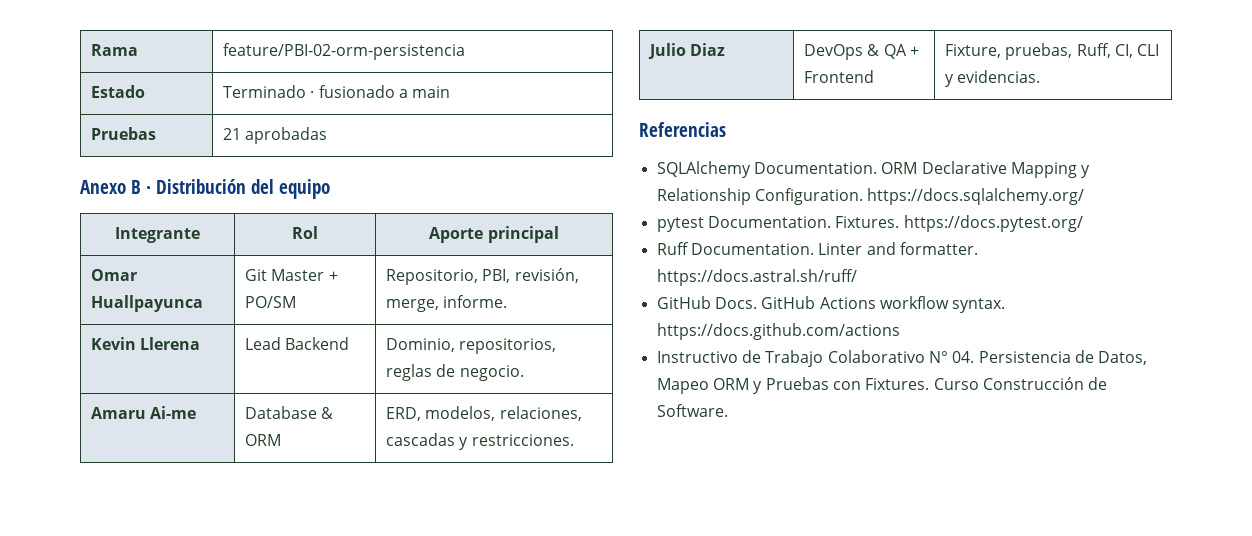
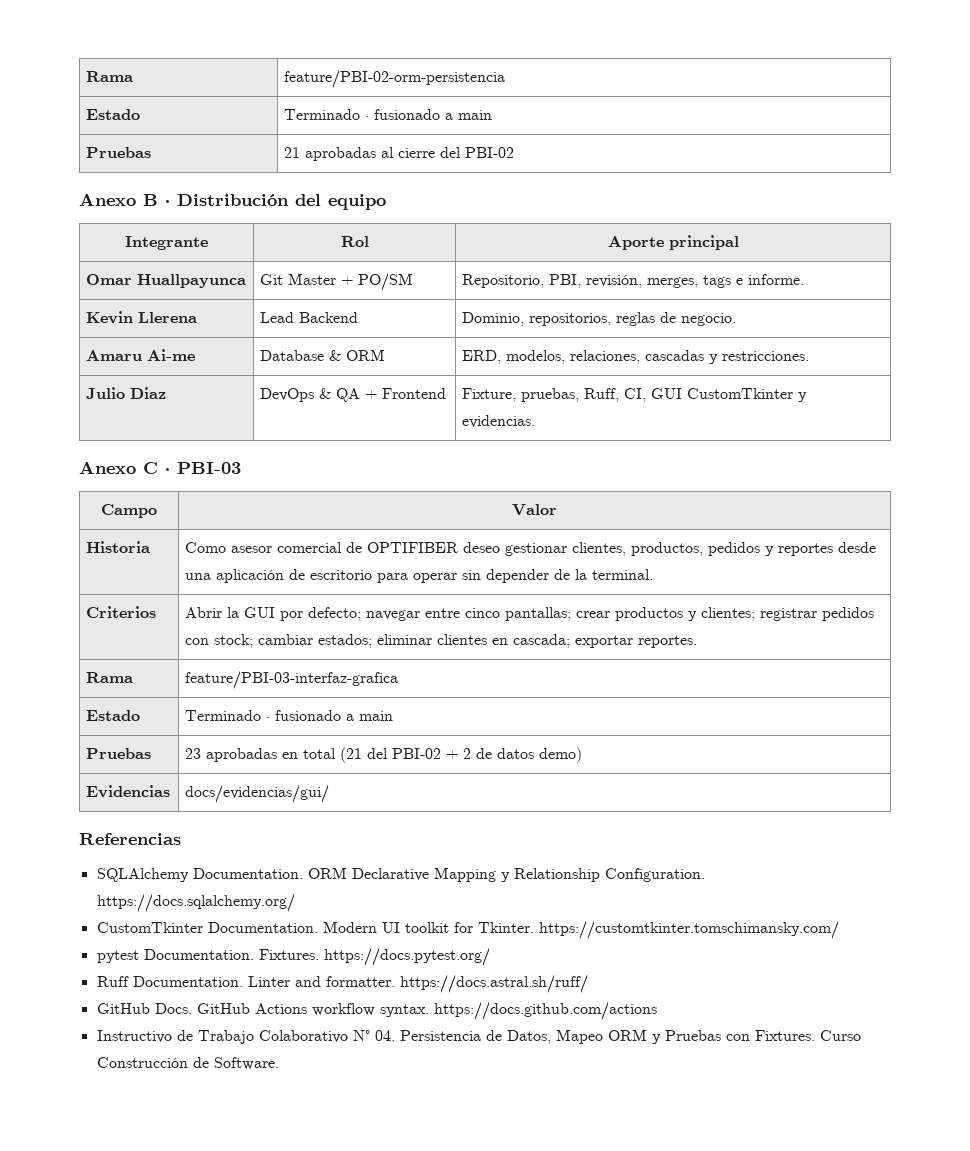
(328, 135) none -> [381,147,515,158] al cierre del PBI-02
[385,299,439,312] merge, -> [647,275,744,288] merges, tags e
[1137,44,1160,56] CLI -> [651,388,794,399] GUI CustomTkinter
(1041, 76) none -> [79,461,241,474] [101,504,157,518] [512,504,557,516] [86,541,151,553] [185,542,877,556] [185,569,654,583] [86,606,157,618] [185,607,875,621] [185,634,698,648] [86,672,134,683] [185,671,399,689] [86,710,141,721] [185,710,394,721] [86,748,152,759] [185,747,583,763] [86,785,171,798] [185,785,330,803] // Anexo C · PBI-03 // Campo | Valor // Historia | Como asesor comercial de OPTIFIBER deseo gestionar clientes, productos, pedidos y reportes desde una aplicación de escritorio para operar sin depender de la terminal. // Criterios | Abrir la GUI por defecto; navegar entre cinco pantallas; crear productos y clientes; registrar pedidos con stock; cambiar estados; eliminar clientes en cascada; exportar reportes. // Rama | feature/PBI-03-interfaz-grafica // Estado | Terminado · fusionado a main // Pruebas | 23 aprobadas en total (21 del PBI-02 + 2 de datos demo) // Evidencias | docs/evidencias/gui/
(1085, 196) none -> [96,921,839,939] // CustomTkinter Documentation. Modern UI toolkit for Tkinter. https://customtkinter.tomschimansky.com/

